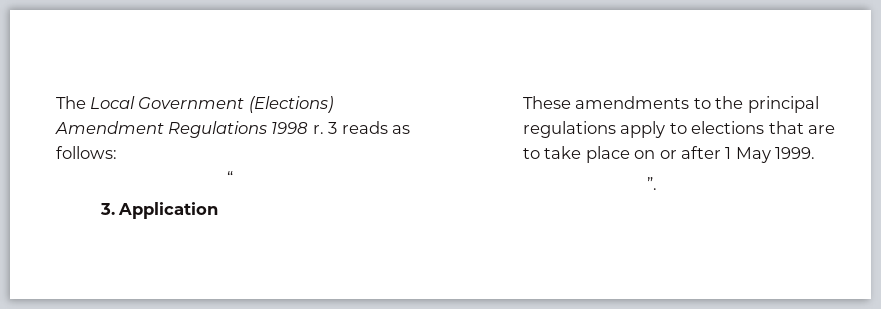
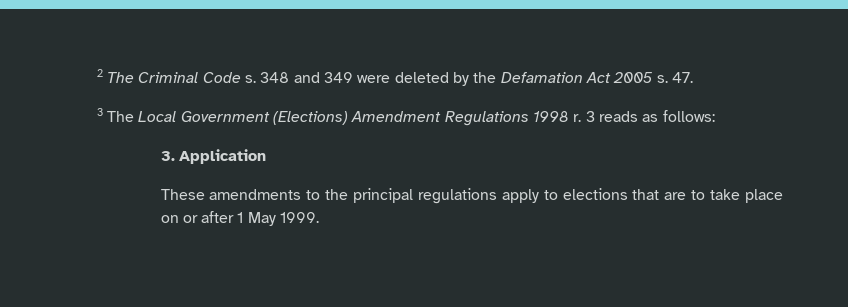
(55, 102) none -> [96,69,693,86] [96,108,103,116] 2 The Criminal Code s. 348 and 349 were deleted by the Defamation Act 2005 s. 47. // 3
[226,171,233,184] // “ -> (715, 116) none
[646,177,657,190] // ”. -> (320, 217) none

